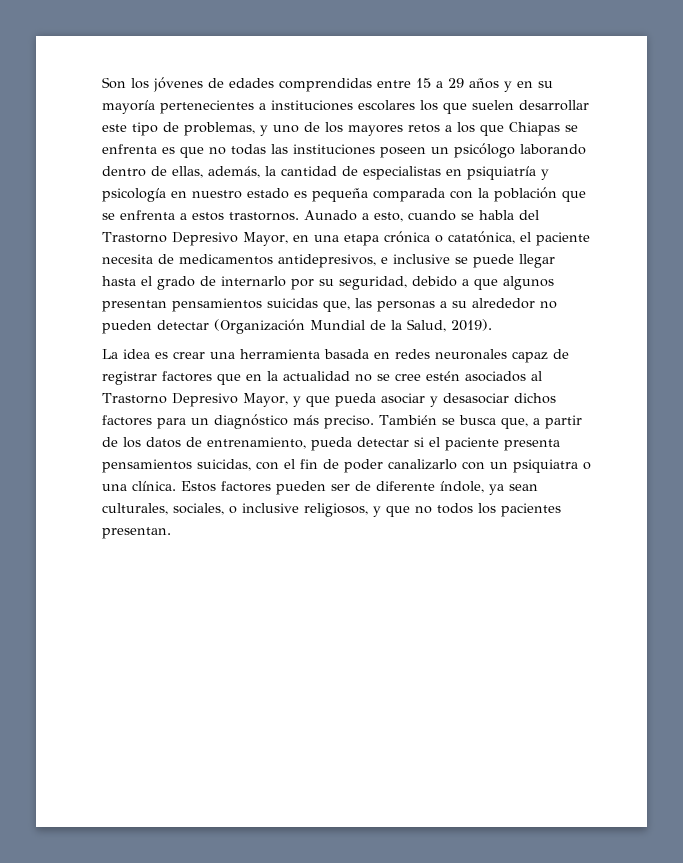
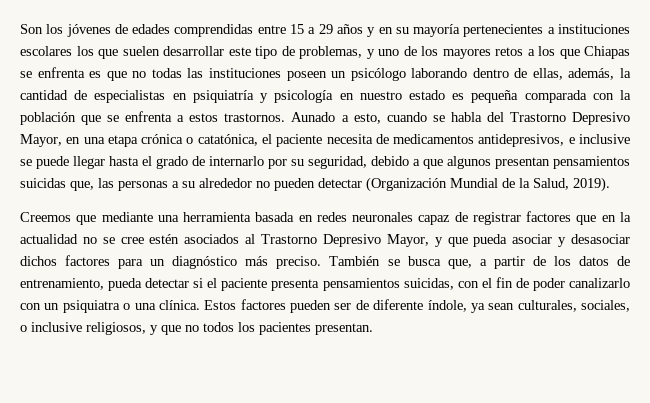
[102,349,205,359] La idea es crear -> [20,212,153,225] Creemos que mediante

